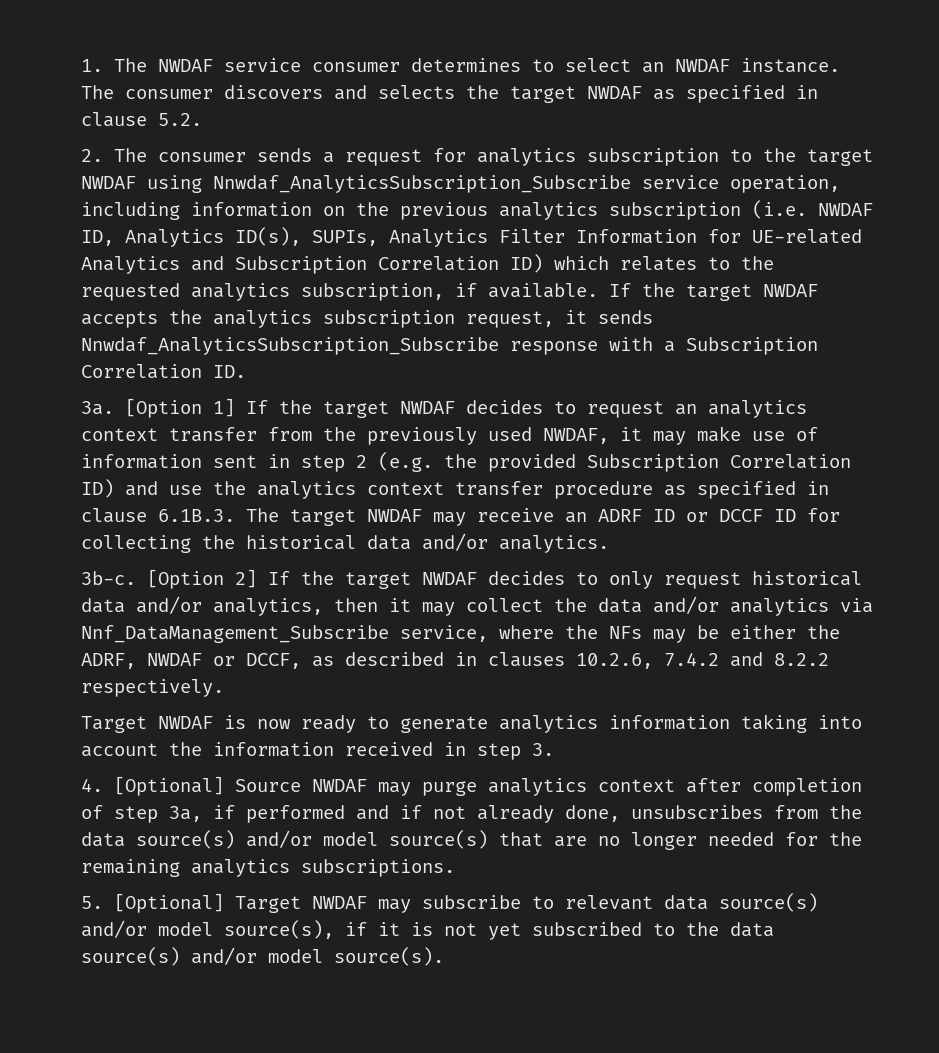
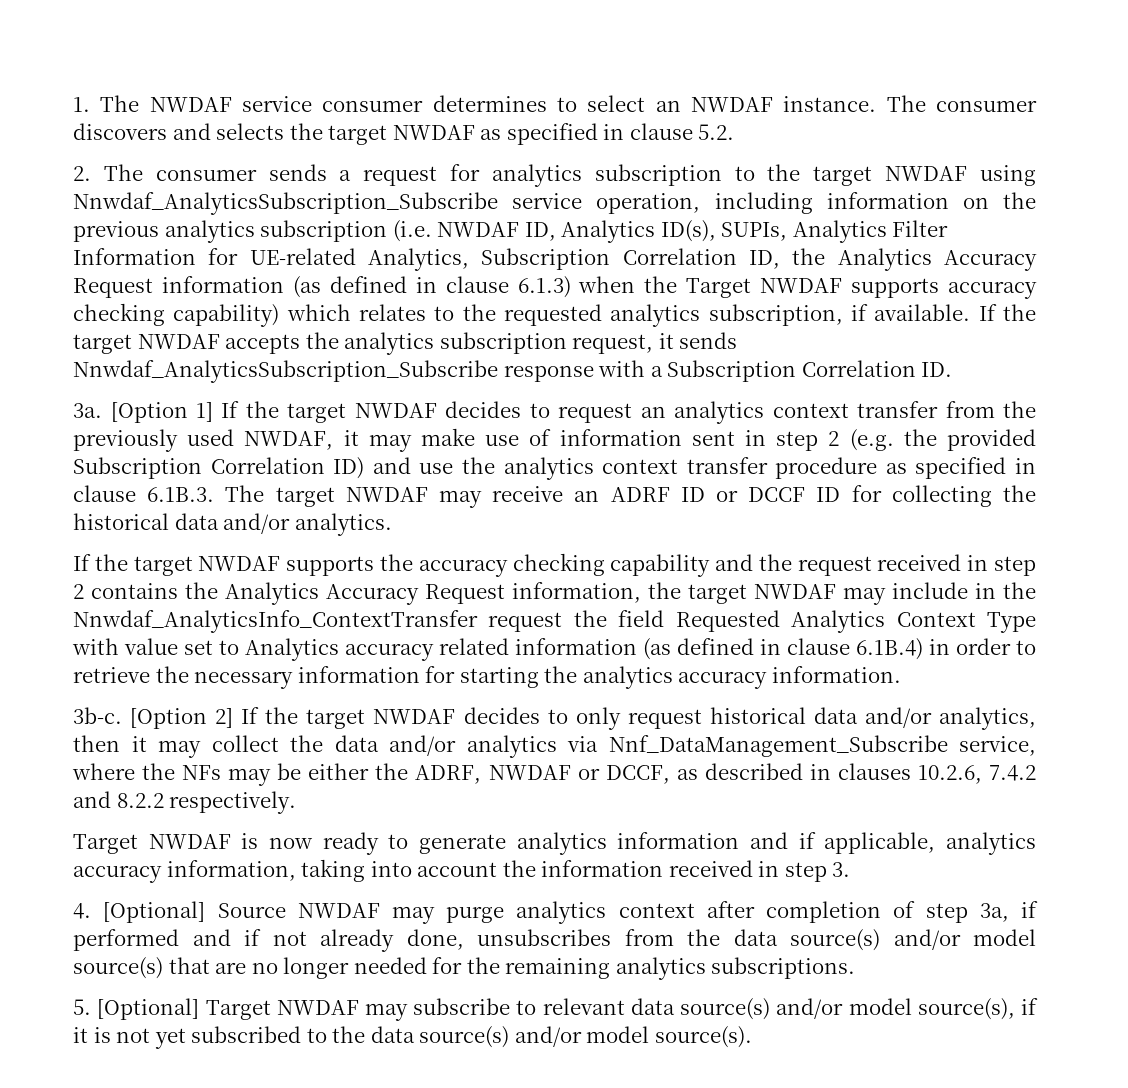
[80,254,543,274] Analytics and Subscription Correlation ID) -> [368,248,1037,271] [73,276,1037,299] [73,303,280,327] Analytics, Subscription Correlation ID, the Analytics Accuracy Request information (as defined in clause 6.1.3) when the Target NWDAF supports accuracy checking capability)
(609, 544) none -> [73,553,1037,577] [73,582,1036,605] [73,610,1036,633] [72,638,1037,661] [73,666,901,689] // If the target NWDAF supports the accuracy checking capability and the request received in step 2 contains the Analytics Accuracy Request information, the target NWDAF may include in the Nnwdaf_AnalyticsInfo_ContextTransfer request the field Requested Analytics Context Type with value set to Analytics accuracy related information (as defined in clause 6.1B.4) in order to retrieve the necessary information for starting the analytics accuracy information.
(730, 722) none -> [750,832,1036,855] [73,860,296,883] and if applicable, analytics accuracy information,

